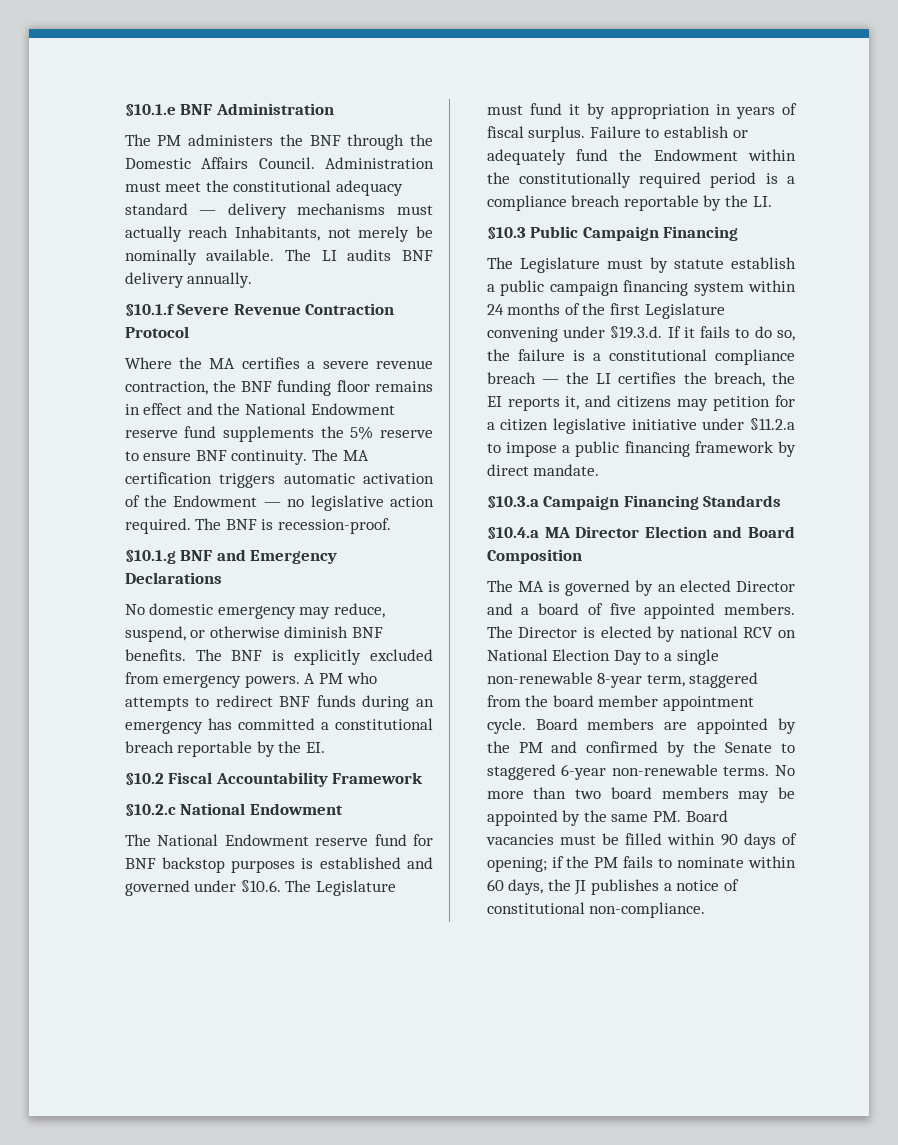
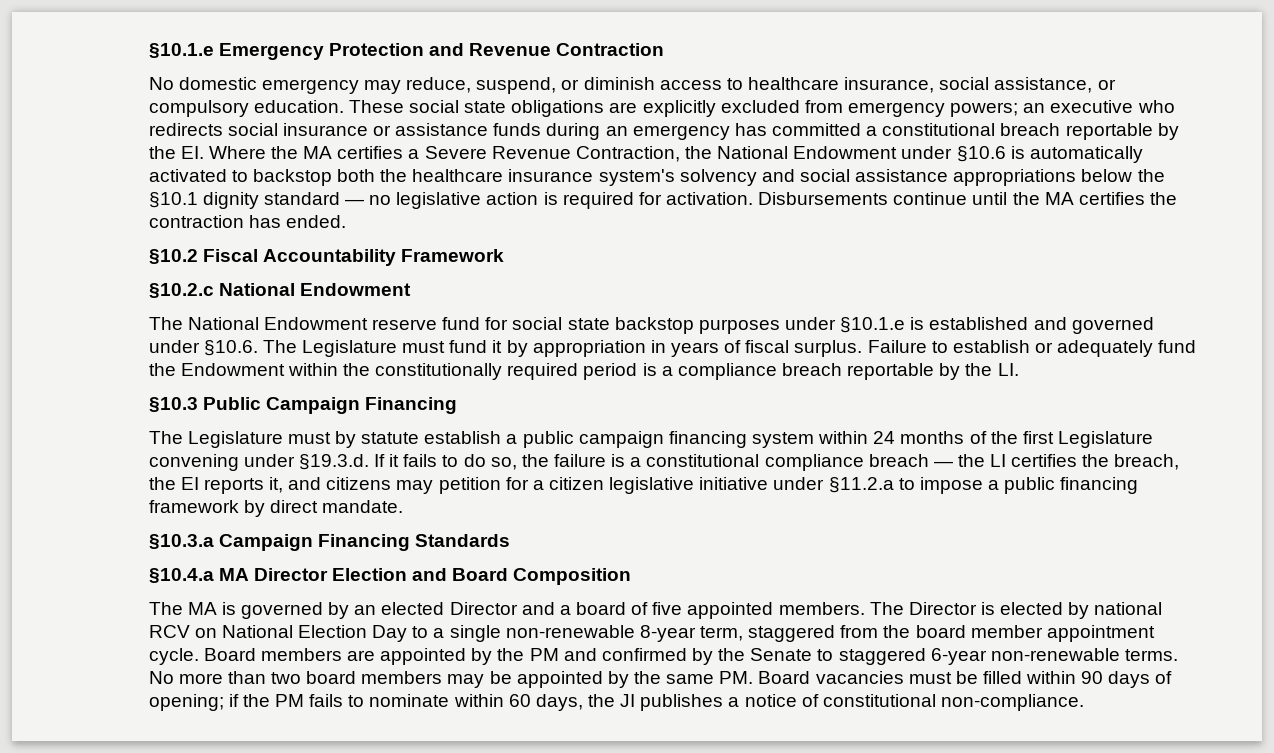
[124,103,334,116] [124,134,433,150] [124,157,434,169] [124,180,403,196] [124,203,433,219] [124,226,433,242] [124,249,433,265] [124,272,253,288] [124,303,395,316] [124,326,189,338] [124,357,433,369] [124,380,433,396] [124,403,395,415] [124,426,433,442] [124,449,369,465] [124,472,434,488] [124,495,434,511] [124,518,391,534] [124,549,338,564] [124,572,222,584] §10.1.e BNF Administration // The PM administers the BNF through the Domestic Affairs Council. Administration must meet the constitutional adequacy standard — delivery mechanisms must actually reach Inhabitants, not merely be nominally available. The LI audits BNF delivery annually. // §10.1.f Severe Revenue Contraction Protocol // Where the MA certifies a severe revenue contraction, the BNF funding floor remains in effect and the National Endowment reserve fund supplements the 5% reserve to ensure BNF continuity. The MA certification triggers automatic activation of the Endowment — no legislative action required. The BNF is recession-proof. // §10.1.g BNF and Emergency Declarations -> [148,43,665,60] §10.1.e Emergency Protection and Revenue Contraction
[209,626,383,638] [124,649,433,665] [124,672,377,688] [124,695,311,711] otherwise diminish BNF benefits. The BNF is explicitly excluded from emergency powers. A PM who attempts to redirect BNF -> [583,77,1116,93] [148,100,1175,117] [148,123,489,136] diminish access to healthcare insurance, social assistance, or compulsory education. These social state obligations are explicitly excluded from emergency powers; an executive who redirects social insurance or assistance
(325, 747) none -> [208,146,1143,163] [148,169,1165,186] [148,192,1177,209] [148,215,346,228] Where the MA certifies a Severe Revenue Contraction, the National Endowment under §10.6 is automatically activated to backstop both the healthcare insurance system's solvency and social assistance appropriations below the §10.1 dignity standard — no legislative action is required for activation. Disbursements continue until the MA certifies the contraction has ended.
[124,857,296,873] BNF backstop purposes -> [512,317,906,334] social state backstop purposes under §10.1.e

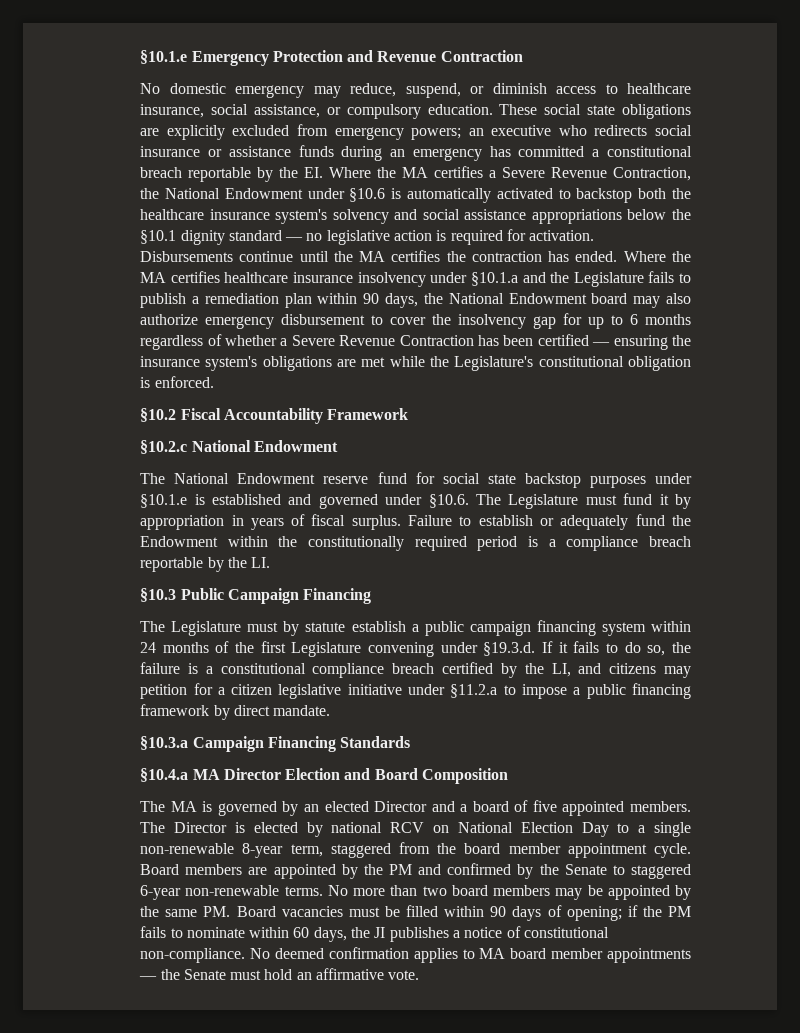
(346, 221) none -> [623,251,691,262] [140,271,691,287] [140,293,691,308] [140,313,691,329] [140,334,691,350] [140,356,692,371] [140,376,214,388] Where the MA certifies healthcare insurance insolvency under §10.1.a and the Legislature fails to publish a remediation plan within 90 days, the National Endowment board may also authorize emergency disbursement to cover the insolvency gap for up to 6 months regardless of whether a Severe Revenue Contraction has been certified — ensuring the insurance system's obligations are met while the Legislature's constitutional obligation is enforced.
[933,454,1180,470] [148,477,284,494] — the LI certifies the breach, the EI reports it, -> [442,662,571,678] certified by the LI,
(1084, 702) none -> [250,947,691,963] [139,968,420,980] No deemed confirmation applies to MA board member appointments — the Senate must hold an affirmative vote.

